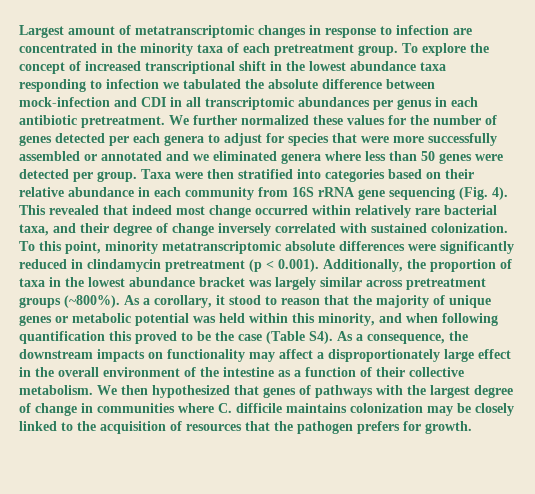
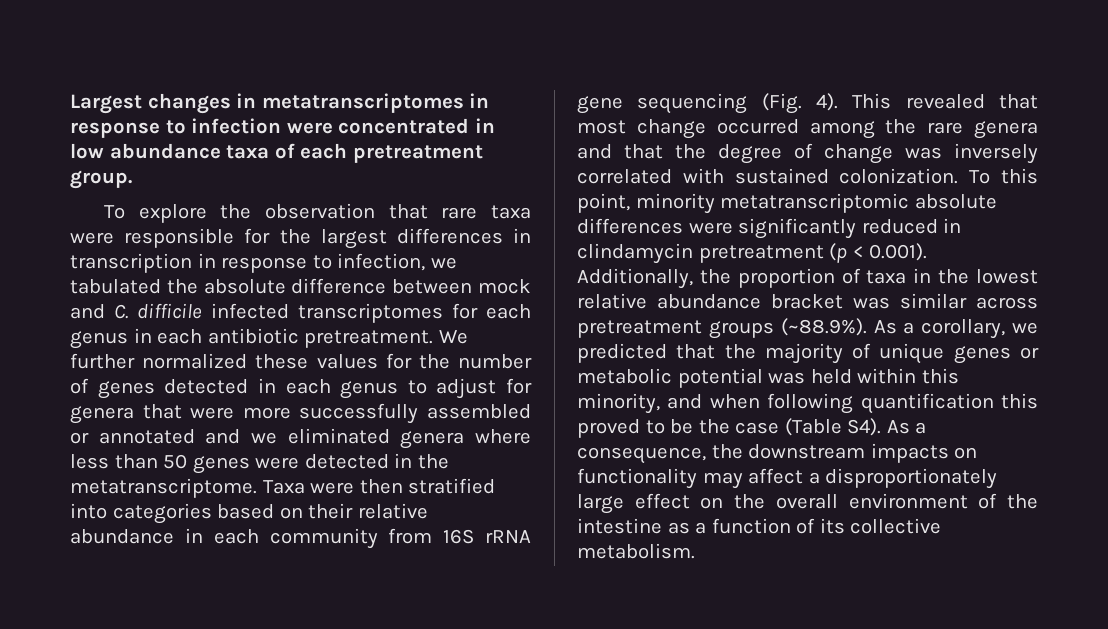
[68,25,306,38] amount of metatranscriptomic changes -> [147,93,464,114] changes in metatranscriptomes
[453,28,472,35] are -> [286,122,333,134] were
[117,43,193,56] the minority -> [70,143,221,159] low abundance
(398, 50) none -> (132, 179) //
[19,61,446,74] [19,79,159,92] concept of increased transcriptional shift in the lowest abundance taxa responding to infection -> [264,203,531,219] [70,228,532,249] [70,253,426,273] observation that rare taxa were responsible for the largest differences in transcription in response to infection,
[19,97,393,110] mock-infection and CDI in all transcriptomic abundances per -> [478,279,531,294] [70,303,531,323] mock and C. difficile infected transcriptomes for each
[109,133,204,146] per each genera -> [257,378,399,399] in each genus
[288,133,329,146] species -> [70,406,134,424] genera
[73,171,137,182] per group. -> [394,453,449,469] [70,478,257,498] in the metatranscriptome.
[132,205,172,215] indeed -> (1038, 101) none
[312,205,497,218] [19,223,214,236] within relatively rare bacterial taxa, and their degree of change -> [809,119,1038,139] [577,143,942,164] among the rare genera and that the degree of change was
(125, 282) none -> [577,293,647,309] relative
[275,277,316,290] largely -> (890, 303) none
[64,295,120,308] (~800%). -> [780,318,867,336] (~88.9%).
[216,295,320,305] it stood to reason -> [1012,322,1038,334] [577,343,667,363] we predicted
[19,367,31,377] in -> [700,497,724,509] on
[376,367,405,377] their -> [819,518,845,534] its
[97,385,513,398] [19,403,514,416] [19,421,472,434] We then hypothesized that genes of pathways with the largest degree of change in communities where C. difficile maintains colonization may be closely linked to the acquisition of resources that the pathogen prefers for growth. -> (695, 551) none

